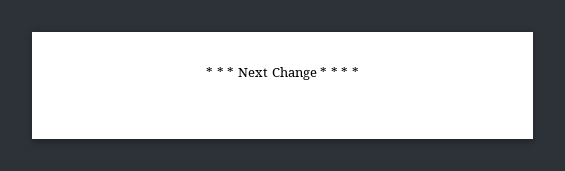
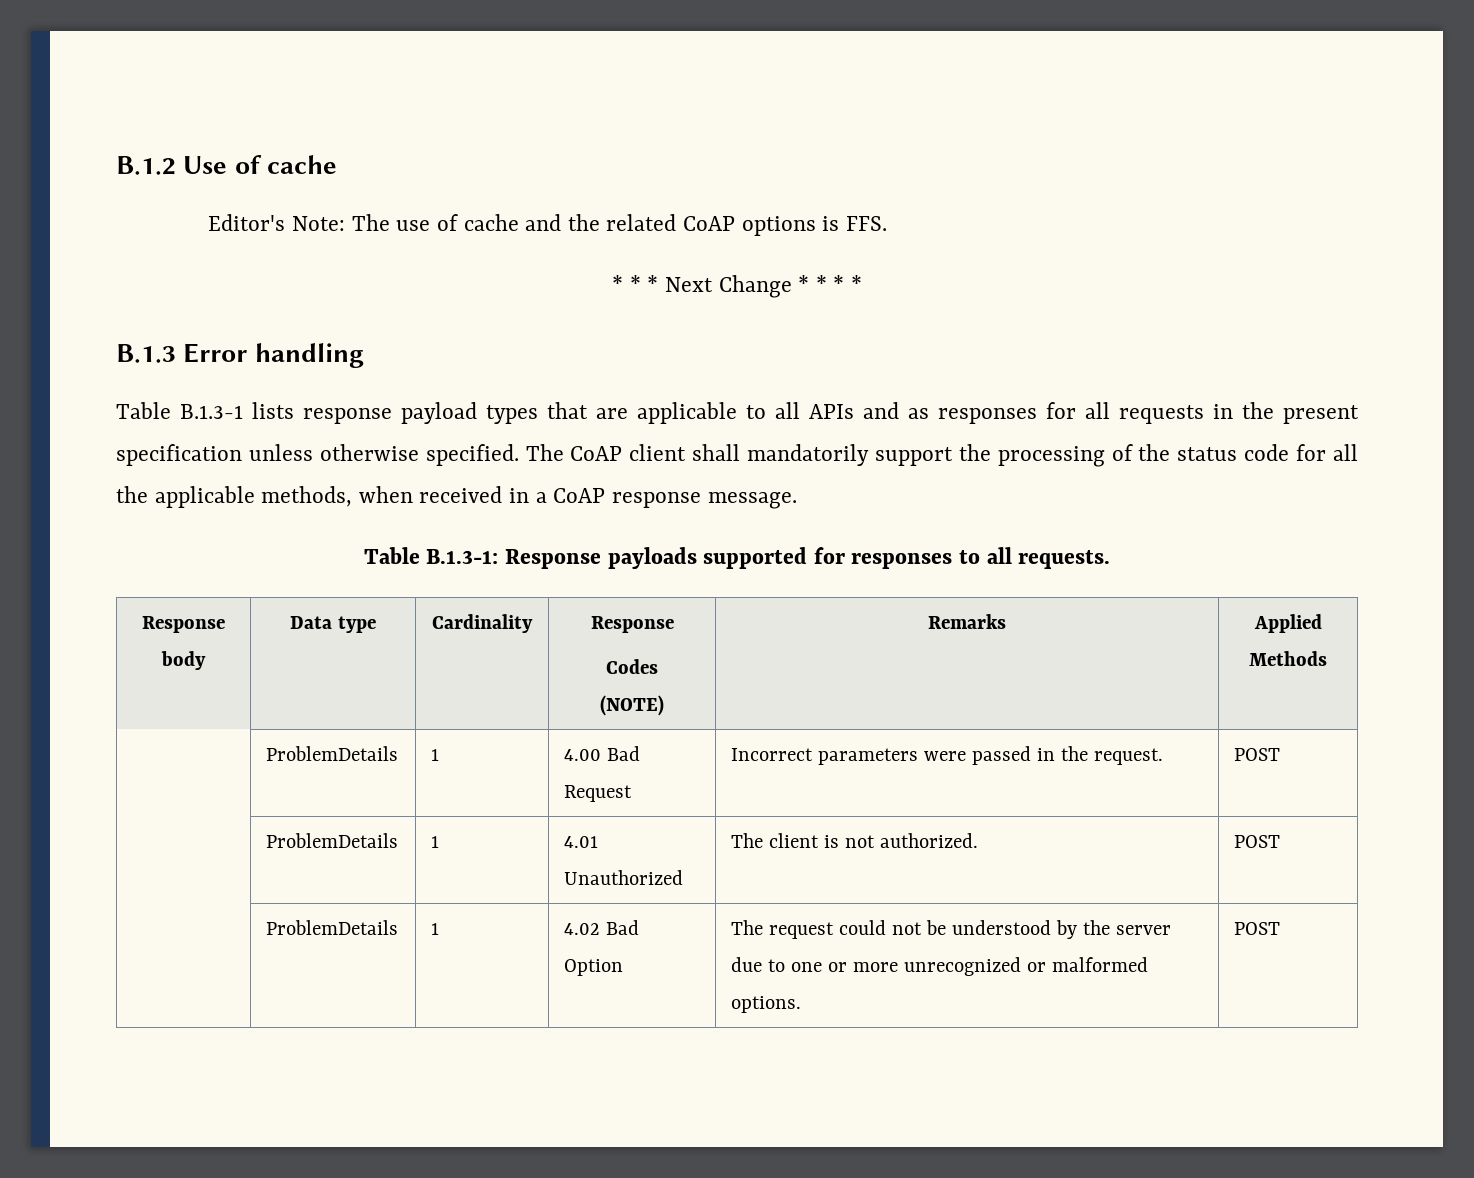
(206, 72) none -> [116,155,337,175] [208,214,887,236] B.1.2 Use of cache // Editor's Note: The use of cache and the related CoAP options is FFS. //
(359, 72) none -> [116,343,364,368] [116,402,1359,424] [116,444,1359,467] [116,486,797,509] [363,547,1111,569] [142,616,225,633] [161,651,206,670] [290,616,376,633] [432,614,533,633] [590,616,674,633] [606,659,658,674] [600,695,664,716] [928,614,1006,629] [1253,614,1322,633] [1249,651,1327,666] [265,746,398,761] [430,749,439,761] [563,746,640,761] [563,785,632,802] [730,746,1163,765] [1233,748,1280,761] [265,833,398,848] [430,836,439,848] [563,836,598,848] [563,870,683,885] [730,833,978,848] [1233,835,1280,848] [265,920,398,935] [430,923,439,935] [563,920,639,935] [563,959,623,976] [730,920,1171,939] [730,957,1148,976] [730,996,801,1013] [1233,922,1280,935] // B.1.3 Error handling // Table B.1.3-1 lists response payload types that are applicable to all APIs and as responses for all requests in the present specification unless otherwise specified. The CoAP client shall mandatorily support the processing of the status code for all the applicable methods, when received in a CoAP response message. // Table B.1.3-1: Response payloads supported for responses to all requests. // Response body | Data type | Cardinality | Response // Codes // (NOTE) | Remarks | Applied Methods // | ProblemDetails | 1 | 4.00 Bad Request | Incorrect parameters were passed in the request. | POST // | ProblemDetails | 1 | 4.01 Unauthorized | The client is not authorized. | POST // | ProblemDetails | 1 | 4.02 Bad Option | The request could not be understood by the server due to one or more unrecognized or malformed options. | POST

